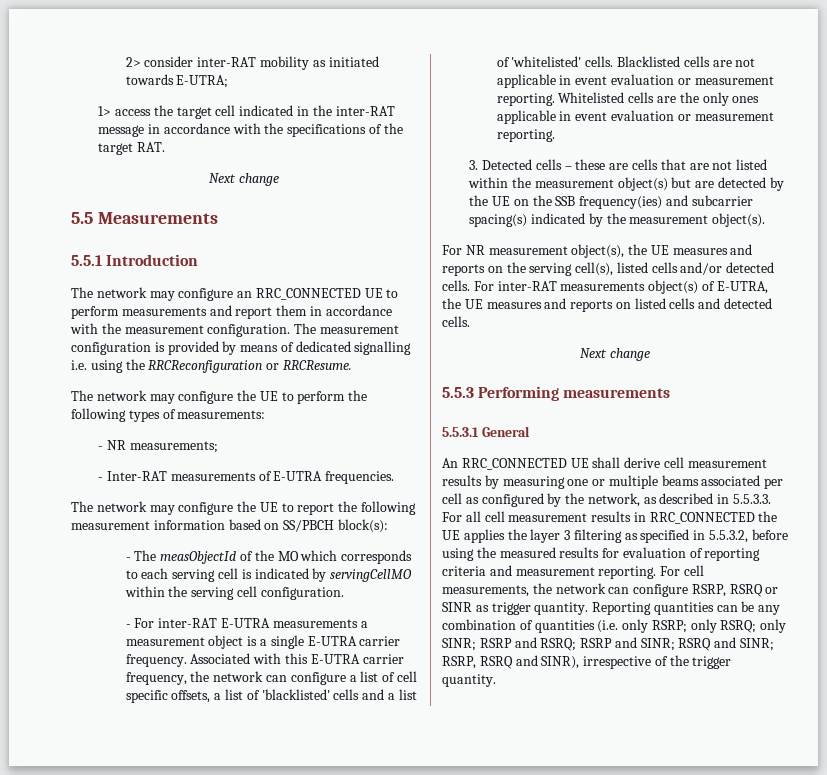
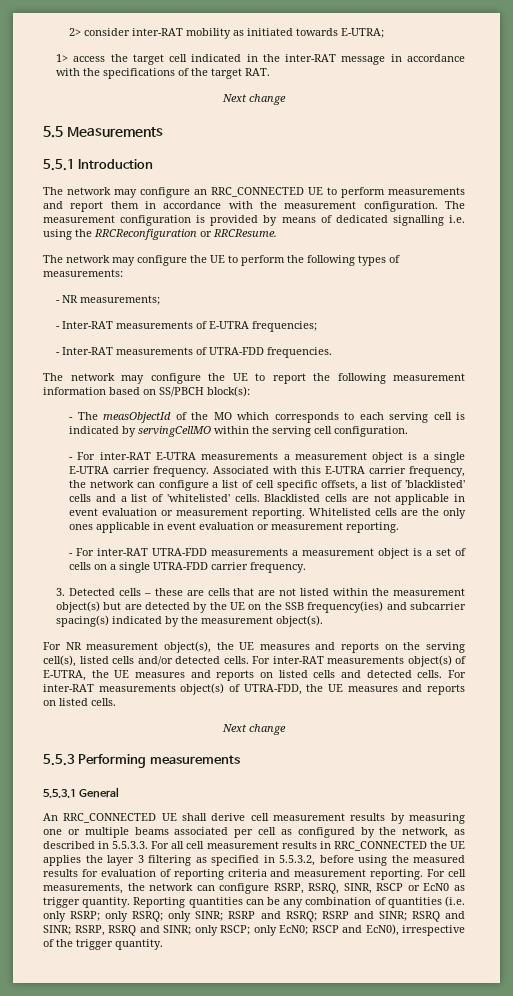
(323, 476) none -> [252,321,318,332] [56,347,265,355] frequencies; // - Inter-RAT measurements of UTRA-FDD
(555, 135) none -> [69,548,466,559] [69,562,307,573] // - For inter-RAT UTRA-FDD measurements a measurement object is a set of cells on a single UTRA-FDD carrier frequency.
(470, 321) none -> [448,670,467,678] [43,683,466,695] [43,698,116,706] For inter-RAT measurements object(s) of UTRA-FDD, the UE measures and reports on listed cells.
[729,584,779,597] [442,602,472,612] RSRQ or SINR -> [308,883,450,894] RSRQ, SINR, RSCP or EcN0
[541,656,580,669] SINR), -> [163,924,399,936] SINR; only RSCP; only EcN0; RSCP and EcN0),

